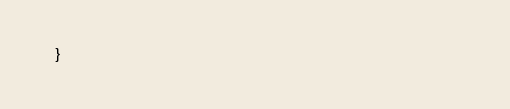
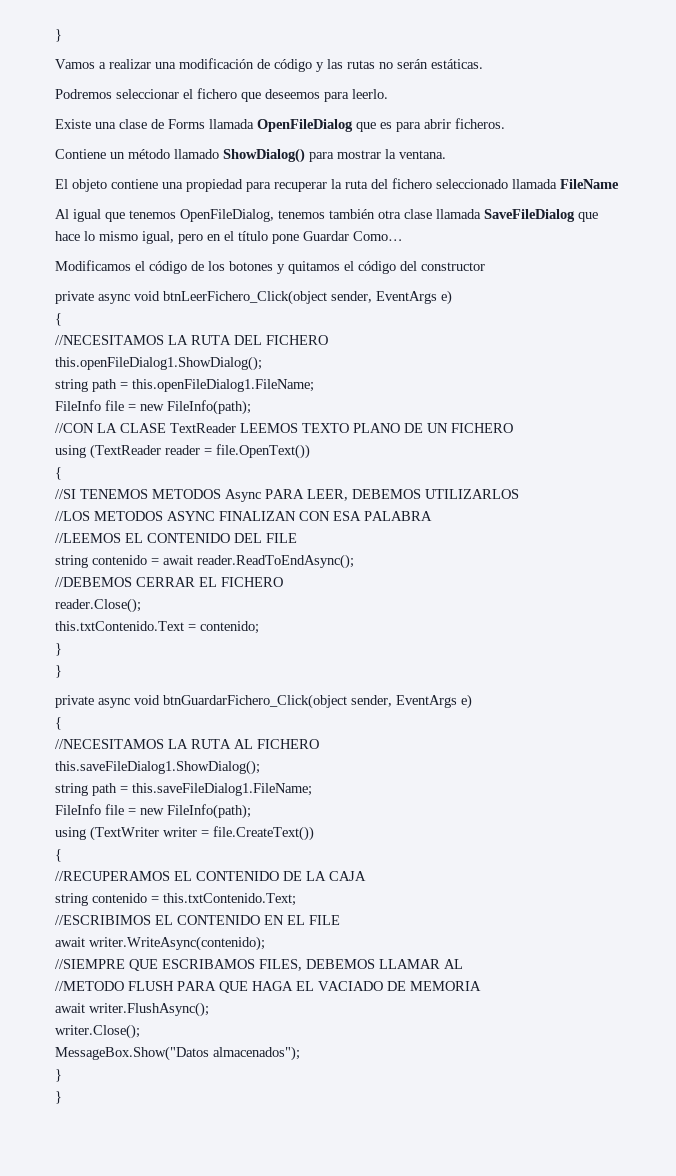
[55,48,62,62] } -> [55,29,62,42] [55,58,483,72] [55,88,388,102] [55,118,505,132] [55,148,446,163] [55,178,619,192] [55,209,598,222] [55,231,403,244] [55,260,485,274] [55,290,452,305] [55,313,62,326] [55,335,328,345] [55,356,262,371] [55,379,314,392] [55,400,251,415] [55,423,513,433] [55,444,310,459] [55,467,62,480] [55,489,519,502] [55,511,432,521] [55,533,297,543] [55,554,354,569] [55,577,283,587] [55,598,141,613] [55,621,259,634] [55,643,62,656] [55,665,62,678] [55,694,472,709] [55,717,62,730] [55,739,319,749] [55,760,260,775] [55,783,312,796] [55,804,251,819] [55,826,314,841] [55,849,62,862] [55,871,366,881] [55,893,296,906] [55,915,340,925] [55,936,265,951] [55,959,463,971] [55,981,481,993] [55,1002,209,1017] [55,1024,140,1039] [55,1046,300,1061] [55,1069,62,1082] [55,1091,62,1104] } // Vamos a realizar una modificación de código y las rutas no serán estáticas. // Podremos seleccionar el fichero que deseemos para leerlo. // Existe una clase de Forms llamada OpenFileDialog que es para abrir ficheros. // Contiene un método llamado ShowDialog() para mostrar la ventana. // El objeto contiene una propiedad para recuperar la ruta del fichero seleccionado llamada FileName // Al igual que tenemos OpenFileDialog, tenemos también otra clase llamada SaveFileDialog que hace lo mismo igual, pero en el título pone Guardar Como… // Modificamos el código de los botones y quitamos el código del constructor // private async void btnLeerFichero_Click(object sender, EventArgs e) // { // //NECESITAMOS LA RUTA DEL FICHERO // this.openFileDialog1.ShowDialog(); // string path = this.openFileDialog1.FileName; // FileInfo file = new FileInfo(path); // //CON LA CLASE TextReader LEEMOS TEXTO PLANO DE UN FICHERO // using (TextReader reader = file.OpenText()) // { // //SI TENEMOS METODOS Async PARA LEER, DEBEMOS UTILIZARLOS // //LOS METODOS ASYNC FINALIZAN CON ESA PALABRA // //LEEMOS EL CONTENIDO DEL FILE // string contenido = await reader.ReadToEndAsync(); // //DEBEMOS CERRAR EL FICHERO // reader.Close(); // this.txtContenido.Text = contenido; // } // } // private async void btnGuardarFichero_Click(object sender, EventArgs e) // { // //NECESITAMOS LA RUTA AL FICHERO // this.saveFileDialog1.ShowDialog(); // string path = this.saveFileDialog1.FileName; // FileInfo file = new FileInfo(path); // using (TextWriter writer = file.CreateText()) // { // //RECUPERAMOS EL CONTENIDO DE LA CAJA // string contenido = this.txtContenido.Text; // //ESCRIBIMOS EL CONTENIDO EN EL FILE // await writer.WriteAsync(contenido); // //SIEMPRE QUE ESCRIBAMOS FILES, DEBEMOS LLAMAR AL // //METODO FLUSH PARA QUE HAGA EL VACIADO DE MEMORIA // await writer.FlushAsync(); // writer.Close(); // MessageBox.Show("Datos almacenados"); // } // }

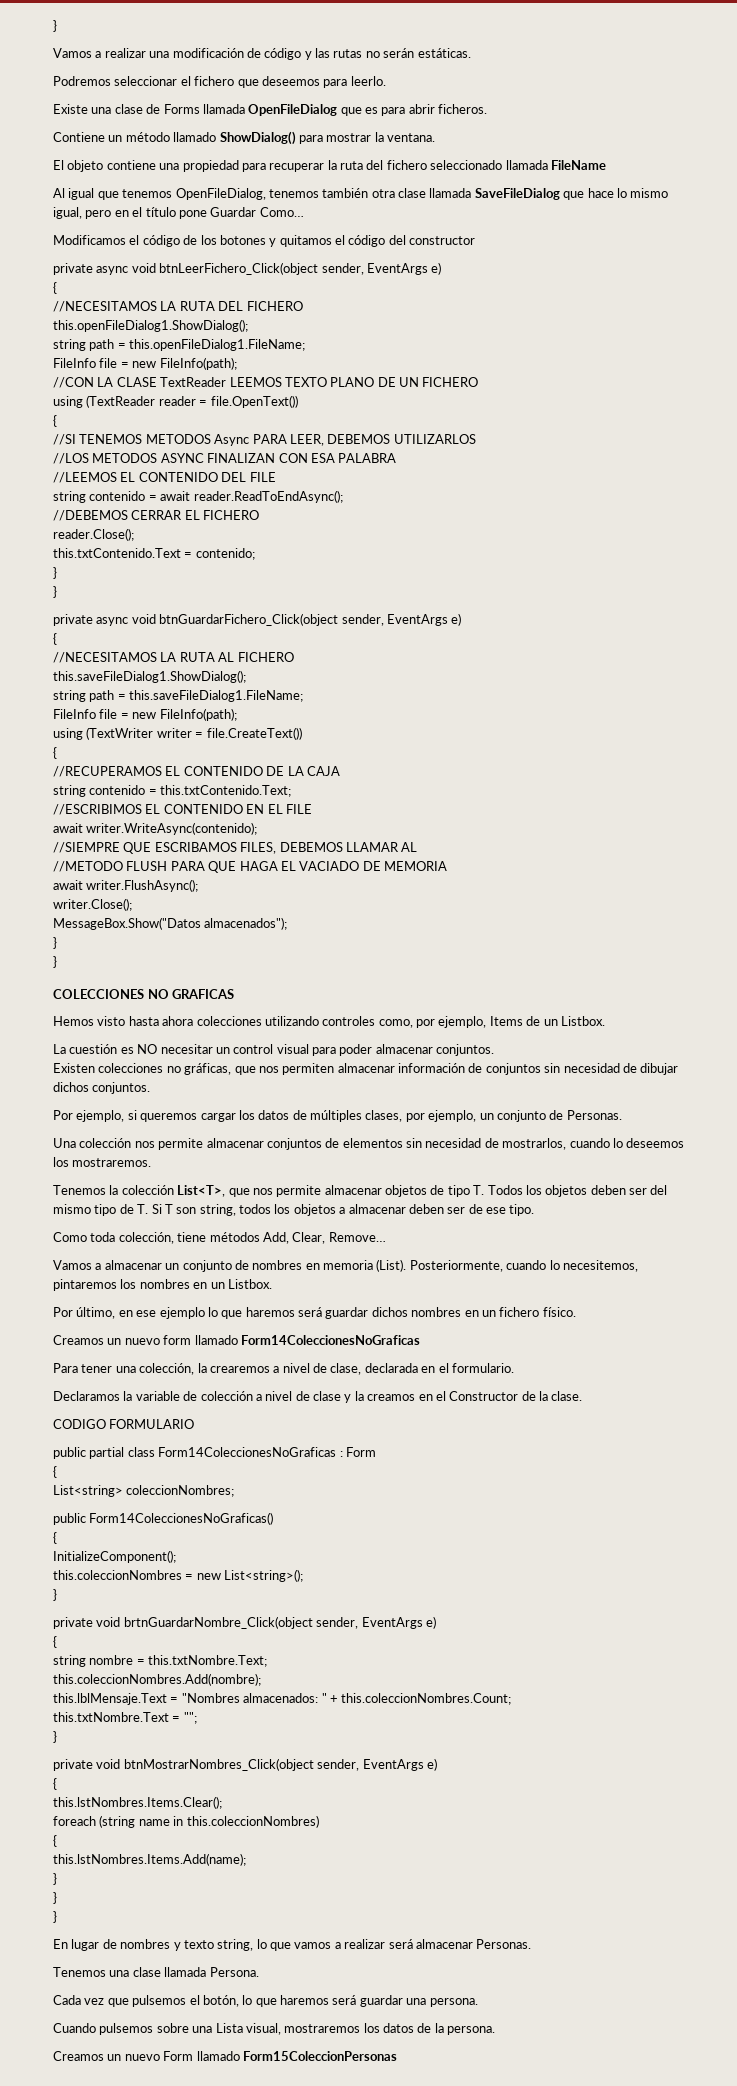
(62, 1097) none -> [53,989,235,999] [53,1016,605,1028] [53,1044,495,1056] [53,1063,679,1075] [53,1082,151,1094] [53,1110,622,1122] [53,1138,685,1150] [53,1157,152,1167] [53,1185,668,1197] [53,1204,535,1216] [53,1232,386,1244] [53,1259,638,1272] [53,1279,272,1291] [53,1307,576,1319] [53,1335,420,1345] [53,1363,514,1375] [53,1391,583,1403] [53,1419,195,1429] [53,1447,376,1459] [53,1466,57,1478] [53,1485,235,1497] [53,1512,274,1525] [53,1532,57,1544] [53,1550,176,1563] [53,1569,304,1582] [53,1589,57,1601] [53,1616,436,1629] [53,1636,57,1648] [53,1655,268,1667] [53,1673,261,1686] [53,1693,512,1705] [53,1712,197,1724] [53,1731,57,1743] [53,1758,437,1771] [53,1778,57,1790] [53,1796,222,1809] [53,1815,319,1828] [53,1835,57,1847] [53,1853,246,1866] [53,1873,57,1885] [53,1892,57,1904] [53,1911,57,1923] [53,1939,532,1951] [53,1967,259,1977] [53,1995,478,2007] [53,2023,496,2035] [53,2051,397,2061] // COLECCIONES NO GRAFICAS // Hemos visto hasta ahora colecciones utilizando controles como, por ejemplo, Items de un Listbox. // La cuestión es NO necesitar un control visual para poder almacenar conjuntos. // Existen colecciones no gráficas, que nos permiten almacenar información de conjuntos sin necesidad de dibujar dichos conjuntos. // Por ejemplo, si queremos cargar los datos de múltiples clases, por ejemplo, un conjunto de Personas. // Una colección nos permite almacenar conjuntos de elementos sin necesidad de mostrarlos, cuando lo deseemos los mostraremos. // Tenemos la colección List<T>, que nos permite almacenar objetos de tipo T. Todos los objetos deben ser del mismo tipo de T. Si T son string, todos los objetos a almacenar deben ser de ese tipo. // Como toda colección, tiene métodos Add, Clear, Remove… // Vamos a almacenar un conjunto de nombres en memoria (List). Posteriormente, cuando lo necesitemos, pintaremos los nombres en un Listbox. // Por último, en ese ejemplo lo que haremos será guardar dichos nombres en un fichero físico. // Creamos un nuevo form llamado Form14ColeccionesNoGraficas // Para tener una colección, la crearemos a nivel de clase, declarada en el formulario. // Declaramos la variable de colección a nivel de clase y la creamos en el Constructor de la clase. // CODIGO FORMULARIO // public partial class Form14ColeccionesNoGraficas : Form // { // List<string> coleccionNombres; // public Form14ColeccionesNoGraficas() // { // InitializeComponent(); // this.coleccionNombres = new List<string>(); // } // private void brtnGuardarNombre_Click(object sender, EventArgs e) // { // string nombre = this.txtNombre.Text; // this.coleccionNombres.Add(nombre); // this.lblMensaje.Text = "Nombres almacenados: " + this.coleccionNombres.Count; // this.txtNombre.Text = ""; // } // private void btnMostrarNombres_Click(object sender, EventArgs e) // { // this.lstNombres.Items.Clear(); // foreach (string name in this.coleccionNombres) // { // this.lstNombres.Items.Add(name); // } // } // } // En lugar de nombres y texto string, lo que vamos a realizar será almacenar Personas. // Tenemos una clase llamada Persona. // Cada vez que pulsemos el botón, lo que haremos será guardar una persona. // Cuando pulsemos sobre una Lista visual, mostraremos los datos de la persona. // Creamos un nuevo Form llamado Form15ColeccionPersonas

